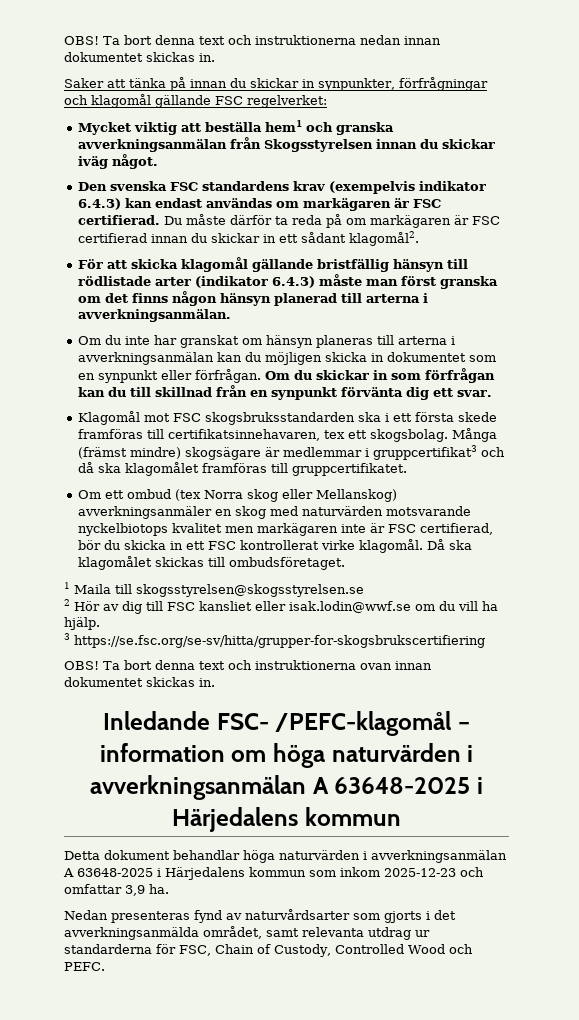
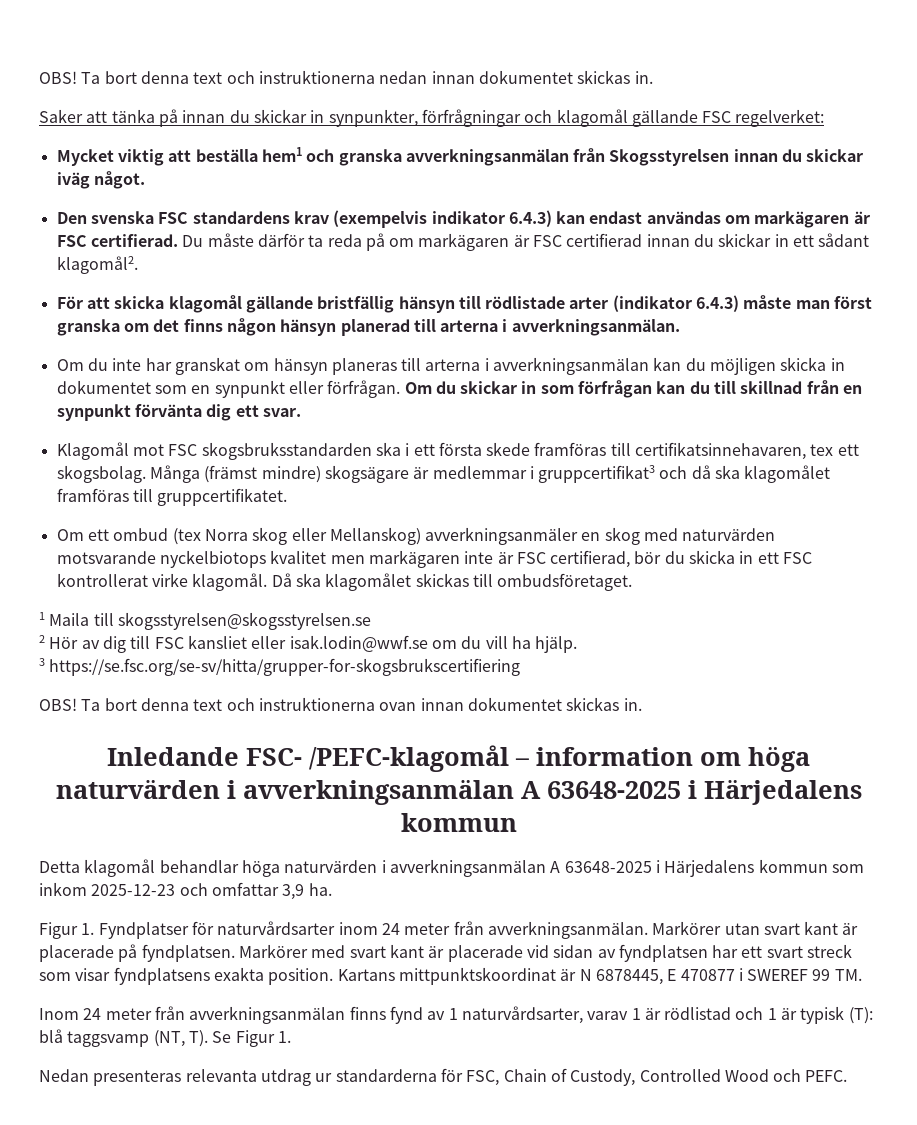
[104,850,170,860] dokument -> [84,859,156,877] klagomål
[64,909,456,923] [64,926,299,940] Nedan presenteras fynd av naturvårdsarter som gjorts i det avverkningsanmälda området, samt -> [39,921,859,939] [39,944,853,962] [39,967,862,985] [39,1006,873,1024] [39,1029,291,1047] [39,1069,182,1086] Figur 1. Fyndplatser för naturvårdsarter inom 24 meter från avverkningsanmälan. Markörer utan svart kant är placerade på fyndplatsen. Markörer med svart kant är placerade vid sidan av fyndplatsen har ett svart streck som visar fyndplatsens exakta position. Kartans mittpunktskoordinat är N 6878445, E 470877 i SWEREF 99 TM. // Inom 24 meter från avverkningsanmälan finns fynd av 1 naturvårdsarter, varav 1 är rödlistad och 1 är typisk (T): blå taggsvamp (NT, T). Se Figur 1. // Nedan presenteras

